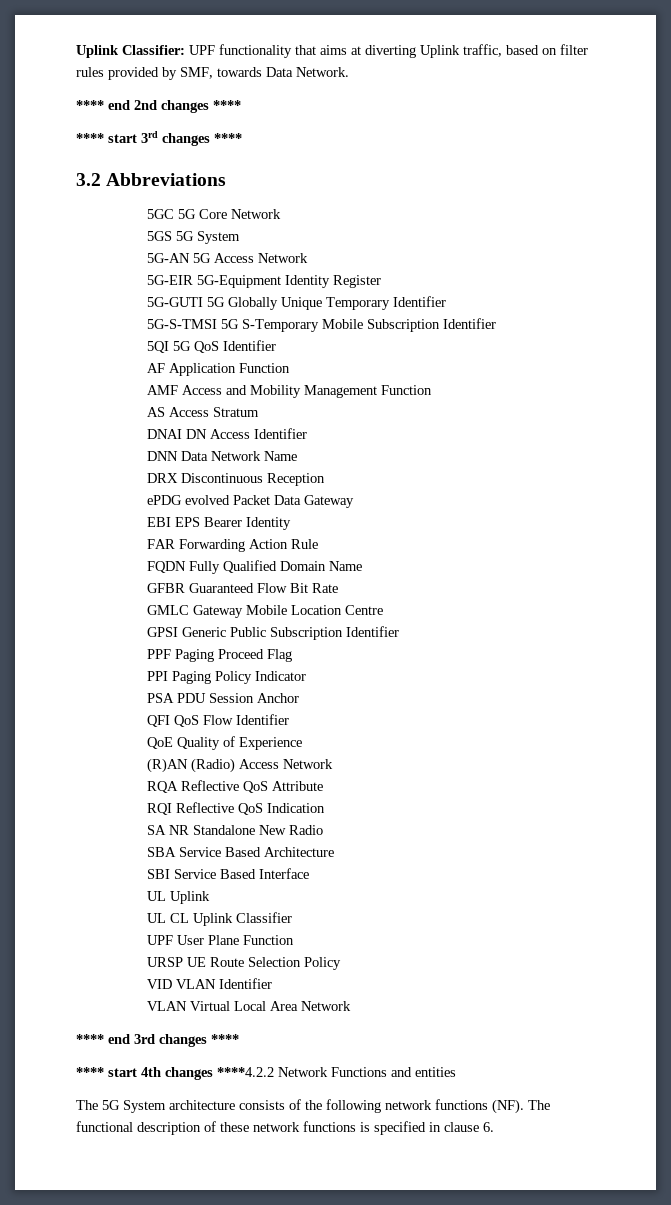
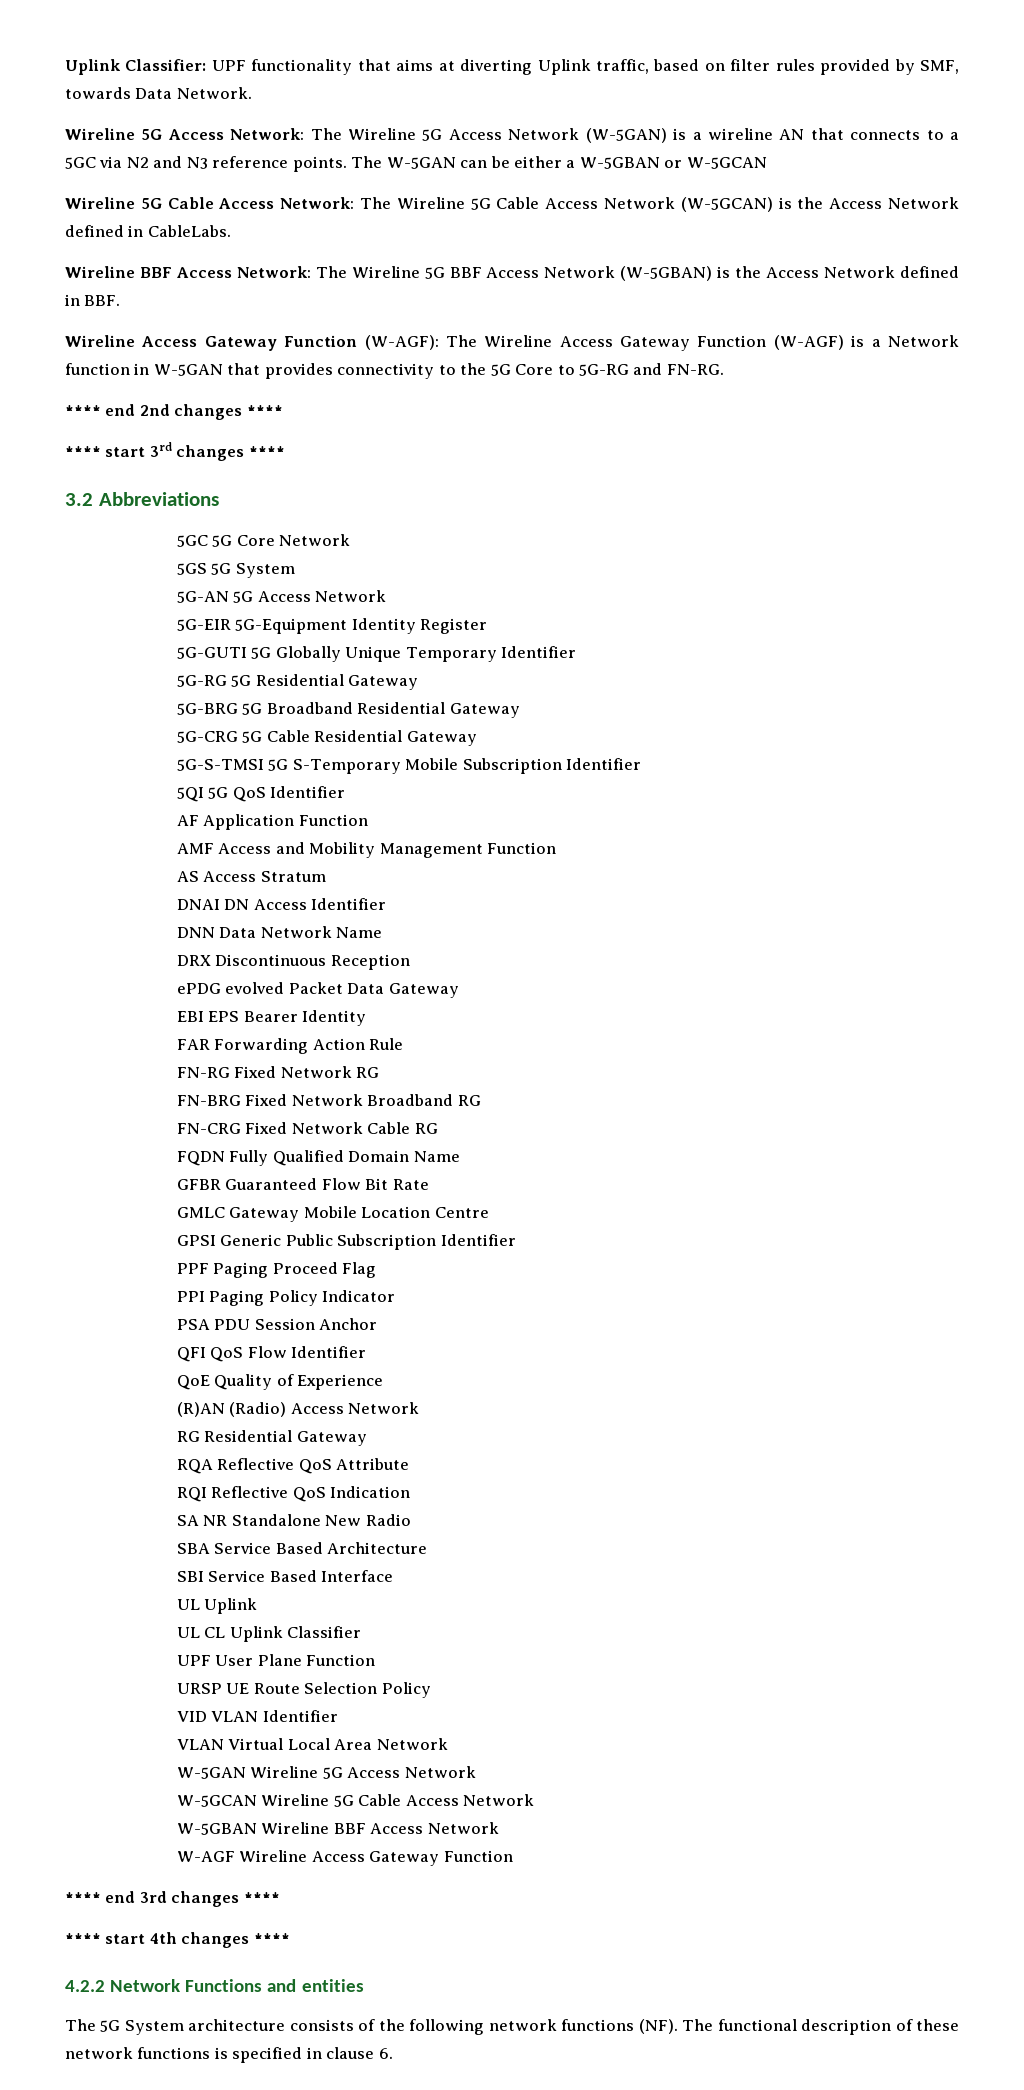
(349, 72) none -> [65,128,959,143] [65,156,767,172] [65,197,959,212] [65,225,231,237] [65,266,960,281] [65,294,121,306] [65,335,959,351] [65,363,724,379] // Wireline 5G Access Network: The Wireline 5G Access Network (W-5GAN) is a wireline AN that connects to a 5GC via N2 and N3 reference points. The W-5GAN can be either a W-5GBAN or W-5GCAN // Wireline 5G Cable Access Network: The Wireline 5G Cable Access Network (W-5GCAN) is the Access Network defined in CableLabs. // Wireline BBF Access Network: The Wireline 5G BBF Access Network (W-5GBAN) is the Access Network defined in BBF. // Wireline Access Gateway Function (W-AGF): The Wireline Access Gateway Function (W-AGF) is a Network function in W-5GAN that provides connectivity to the 5G Core to 5G-RG and FN-RG.
(446, 301) none -> [176,674,419,690] [176,702,520,718] [176,730,477,746] // 5G-RG 5G Residential Gateway // 5G-BRG 5G Broadband Residential Gateway // 5G-CRG 5G Cable Residential Gateway
(318, 544) none -> [176,1066,380,1078] [176,1094,481,1106] [176,1122,438,1134] // FN-RG Fixed Network RG // FN-BRG Fixed Network Broadband RG // FN-CRG Fixed Network Cable RG
(333, 764) none -> [176,1430,367,1446] // RG Residential Gateway
(351, 1006) none -> [176,1766,476,1779] [176,1794,535,1807] [176,1822,499,1835] [176,1850,513,1866] // W-5GAN Wireline 5G Access Network // W-5GCAN Wireline 5G Cable Access Network // W-5GBAN Wireline BBF Access Network // W-AGF Wireline Access Gateway Function
[217,1067,274,1077] ****4.2.2 -> [253,1933,290,1944] [65,1980,105,1992] **** // 4.2.2

